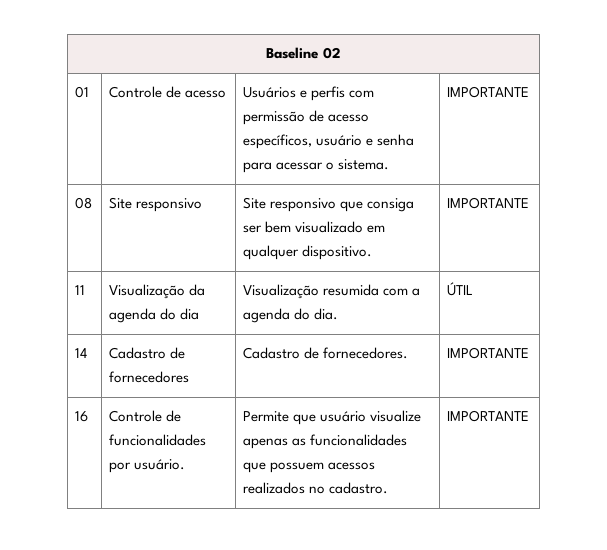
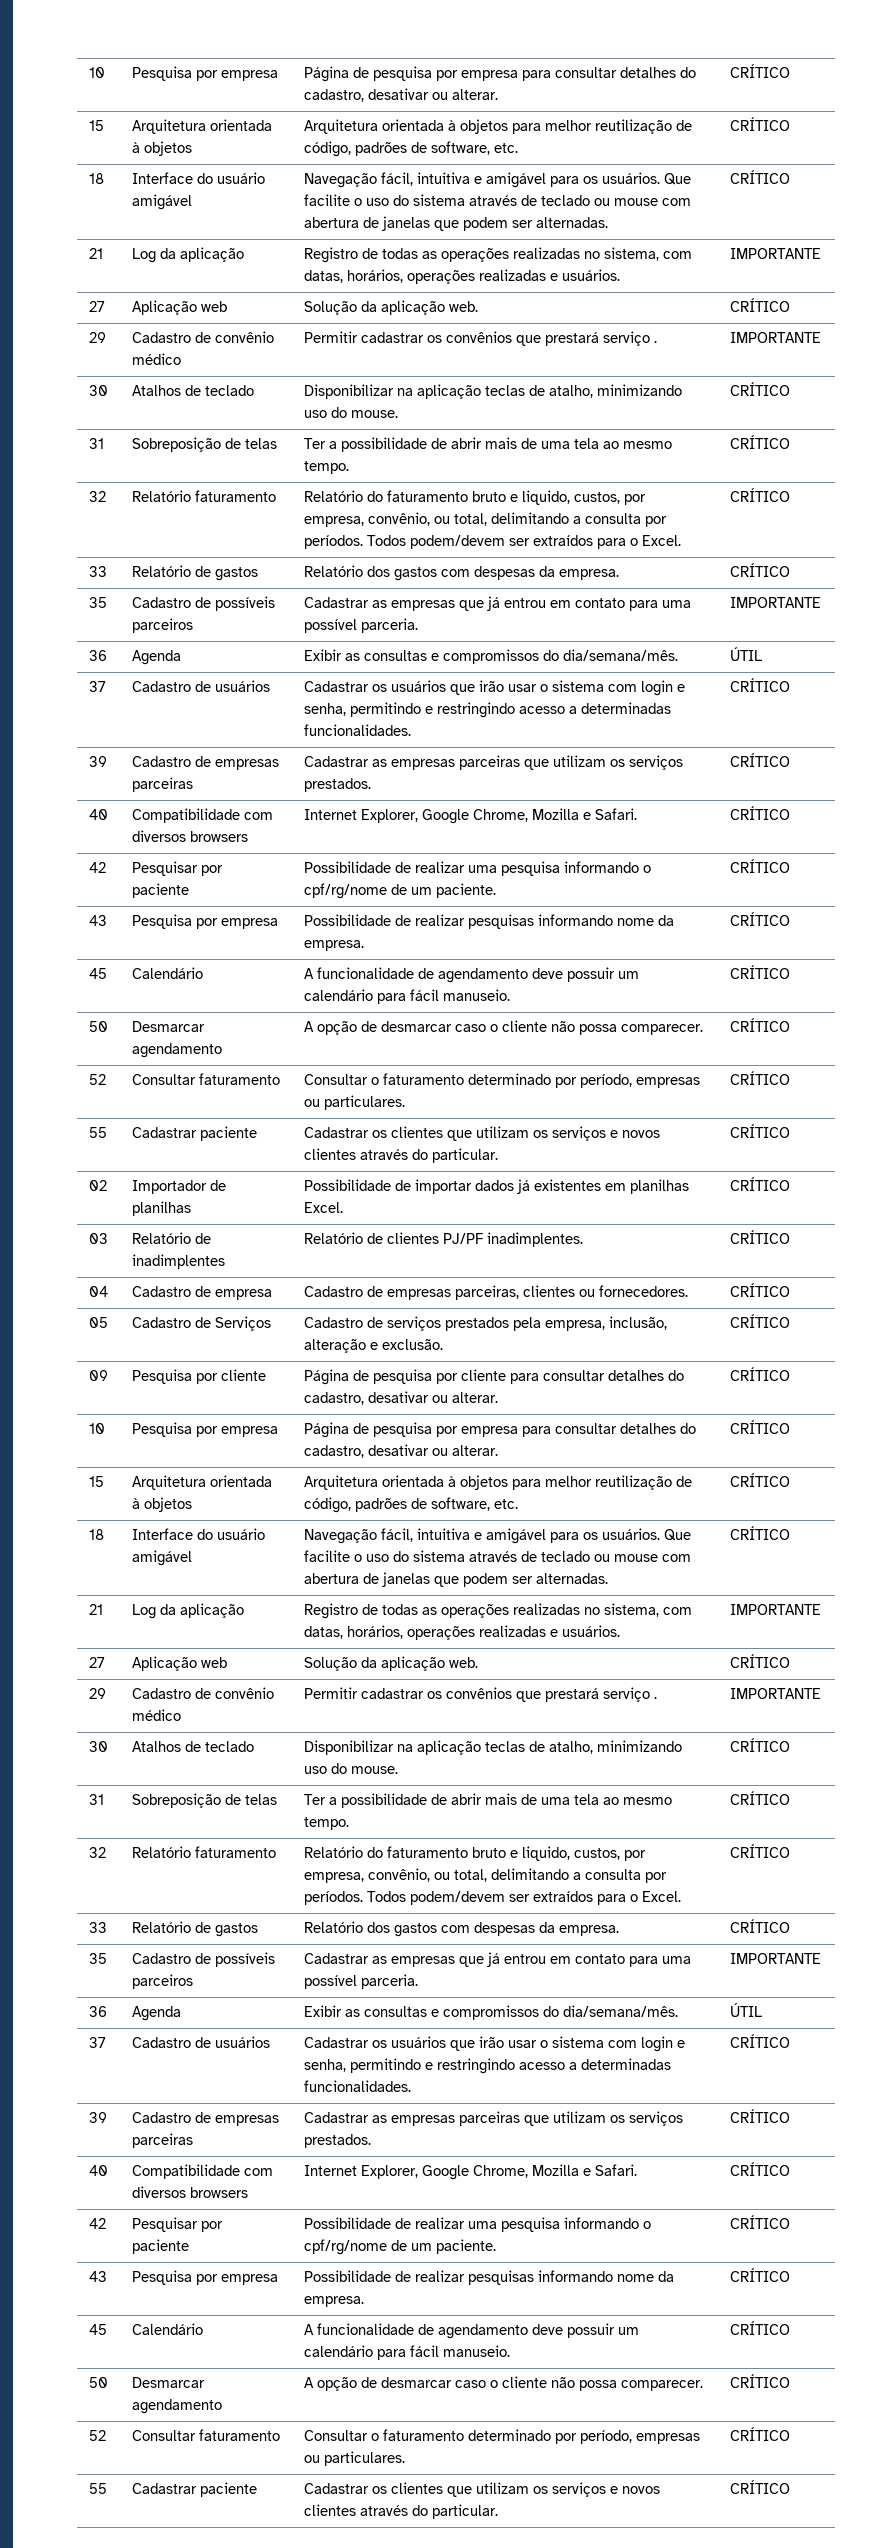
[266,47,341,59] [75,86,90,98] [109,86,227,98] [243,86,375,101] [243,110,370,125] [243,134,415,149] [243,159,390,173] [447,86,530,98] [75,197,93,209] [109,197,203,212] [243,197,415,212] [243,221,386,233] [243,245,373,260] [447,197,530,209] [75,285,86,295] [109,284,206,299] [109,308,200,323] [243,284,421,299] [243,308,339,323] [447,282,474,296] [75,348,88,358] [109,347,186,359] [109,371,190,383] [243,347,409,359] [447,347,530,359] [75,411,89,422] [109,410,182,422] [109,434,207,446] [109,459,186,473] [243,410,422,425] [243,434,408,449] [243,462,376,473] [243,482,389,494] [447,410,530,422] Baseline 02 // 01 | Controle de acesso | Usuários e perfis com permissão de acesso específicos, usuário e senha para acessar o sistema. | IMPORTANTE // 08 | Site responsivo | Site responsivo que consiga ser bem visualizado em qualquer dispositivo. | IMPORTANTE // 11 | Visualização da agenda do dia | Visualização resumida com a agenda do dia. | ÚTIL // 14 | Cadastro de fornecedores | Cadastro de fornecedores. | IMPORTANTE // 16 | Controle de funcionalidades por usuário. | Permite que usuário visualize apenas as funcionalidades que possuem acessos realizados no cadastro. | IMPORTANTE -> [88,67,105,78] [131,66,278,81] [303,66,696,82] [303,88,498,102] [729,64,790,78] [88,120,104,131] [131,119,272,134] [131,141,192,156] [303,119,692,134] [303,141,518,157] [729,117,790,131] [88,173,104,184] [131,172,265,184] [131,194,192,210] [303,172,691,188] [303,194,691,206] [303,216,608,231] [729,170,790,184] [88,248,103,259] [131,247,244,263] [303,247,692,263] [303,269,620,284] [729,248,821,259] [88,301,105,312] [131,300,227,315] [303,300,478,315] [729,298,790,312] [88,332,106,343] [131,331,274,343] [131,353,181,365] [303,331,657,346] [729,332,821,343] [88,385,108,396] [131,385,254,396] [303,384,682,399] [303,407,398,418] [729,382,790,396] [88,438,104,449] [131,437,277,452] [303,437,672,452] [303,461,349,474] [729,435,790,449] [88,491,106,502] [131,490,276,502] [303,490,646,505] [303,512,667,527] [303,535,681,549] [729,488,790,502] [88,566,107,577] [131,565,258,581] [303,565,619,581] [729,563,790,577] [88,597,107,608] [131,596,275,611] [131,618,193,633] [303,596,691,611] [303,618,418,633] [729,597,821,608] [88,650,107,661] [131,650,181,665] [303,649,678,664] [729,647,762,661] [88,681,106,692] [131,680,270,692] [303,680,685,696] [303,702,671,718] [303,724,411,736] [729,678,790,692] [88,756,107,767] [131,756,279,770] [131,777,193,792] [303,755,683,770] [303,778,371,792] [729,753,790,767] [88,809,108,820] [131,808,273,823] [131,830,248,842] [303,808,637,824] [729,806,790,820] [88,862,106,873] [131,861,223,876] [131,883,189,898] [303,861,651,876] [303,883,496,899] [729,859,790,873] [88,915,107,926] [131,914,278,929] [303,914,674,929] [303,940,364,951] [729,912,790,926] [88,968,107,979] [131,967,203,979] [303,967,639,983] [303,989,510,1004] [729,965,790,979] [88,1021,108,1032] [131,1021,205,1032] [131,1043,222,1058] [303,1020,703,1035] [729,1018,790,1032] [88,1074,106,1085] [131,1073,280,1085] [303,1073,700,1088] [303,1095,405,1110] [729,1071,790,1085] [88,1127,107,1138] [131,1126,257,1141] [303,1126,660,1141] [303,1148,498,1163] [729,1124,790,1138] [88,1180,107,1191] [131,1180,226,1194] [131,1201,191,1216] [303,1179,689,1194] [303,1202,343,1213] [729,1177,790,1191] [88,1233,108,1244] [131,1232,211,1244] [131,1254,225,1269] [303,1232,583,1247] [729,1230,790,1244] [88,1286,108,1297] [131,1286,272,1300] [303,1285,688,1300] [729,1283,790,1297] [88,1317,108,1328] [131,1316,271,1331] [303,1316,667,1331] [303,1339,443,1353] [729,1314,790,1328] [88,1370,108,1381] [131,1369,266,1384] [303,1369,684,1385] [303,1391,498,1405] [729,1367,790,1381] [88,1423,105,1434] [131,1422,278,1437] [303,1422,696,1438] [303,1444,498,1458] [729,1420,790,1434] [88,1476,104,1487] [131,1475,272,1490] [131,1497,192,1512] [303,1475,692,1490] [303,1497,518,1513] [729,1473,790,1487] [88,1529,104,1540] [131,1528,265,1540] [131,1550,192,1566] [303,1528,691,1544] [303,1550,691,1562] [303,1572,608,1587] [729,1526,790,1540] [88,1604,103,1615] [131,1603,244,1619] [303,1603,692,1619] [303,1625,620,1640] [729,1604,821,1615] [88,1657,105,1668] [131,1656,227,1671] [303,1656,478,1671] [729,1654,790,1668] [88,1688,106,1699] [131,1687,274,1699] [131,1709,181,1721] [303,1687,657,1702] [729,1688,821,1699] [88,1741,108,1752] [131,1741,254,1752] [303,1740,682,1755] [303,1763,398,1774] [729,1738,790,1752] [88,1794,104,1805] [131,1793,277,1808] [303,1793,672,1808] [303,1817,349,1830] [729,1791,790,1805] [88,1847,106,1858] [131,1846,276,1858] [303,1846,646,1861] [303,1868,667,1883] [303,1891,681,1905] [729,1844,790,1858] [88,1922,107,1933] [131,1921,258,1937] [303,1921,619,1937] [729,1919,790,1933] [88,1953,107,1964] [131,1952,275,1967] [131,1974,193,1989] [303,1952,691,1967] [303,1974,418,1989] [729,1953,821,1964] [88,2006,107,2017] [131,2006,181,2021] [303,2005,678,2020] [729,2003,762,2017] [88,2037,106,2048] [131,2036,270,2048] [303,2036,685,2052] [303,2058,671,2074] [303,2080,411,2092] [729,2034,790,2048] [88,2112,107,2123] [131,2112,279,2126] [131,2133,193,2148] [303,2111,683,2126] [303,2134,371,2148] [729,2109,790,2123] [88,2165,108,2176] [131,2164,273,2179] [131,2186,248,2198] [303,2164,637,2180] [729,2162,790,2176] [88,2218,106,2229] [131,2217,223,2232] [131,2239,189,2254] [303,2217,651,2232] [303,2239,496,2255] [729,2215,790,2229] [88,2271,107,2282] [131,2270,278,2285] [303,2270,674,2285] [303,2296,364,2307] [729,2268,790,2282] [88,2324,107,2335] [131,2323,203,2335] [303,2323,639,2339] [303,2345,510,2360] [729,2321,790,2335] [88,2377,108,2388] [131,2377,205,2388] [131,2399,222,2414] [303,2376,703,2391] [729,2374,790,2388] [88,2430,106,2441] [131,2429,280,2441] [303,2429,700,2444] [303,2451,405,2466] [729,2427,790,2441] [88,2483,107,2494] [131,2482,257,2497] [303,2482,660,2497] [303,2504,498,2519] [729,2480,790,2494] 10 | Pesquisa por empresa | Página de pesquisa por empresa para consultar detalhes do cadastro, desativar ou alterar. | CRÍTICO // 15 | Arquitetura orientada à objetos | Arquitetura orientada à objetos para melhor reutilização de código, padrões de software, etc. | CRÍTICO // 18 | Interface do usuário amigável | Navegação fácil, intuitiva e amigável para os usuários. Que facilite o uso do sistema através de teclado ou mouse com abertura de janelas que podem ser alternadas. | CRÍTICO // 21 | Log da aplicação | Registro de todas as operações realizadas no sistema, com datas, horários, operações realizadas e usuários. | IMPORTANTE // 27 | Aplicação web | Solução da aplicação web. | CRÍTICO // 29 | Cadastro de convênio médico | Permitir cadastrar os convênios que prestará serviço . | IMPORTANTE // 30 | Atalhos de teclado | Disponibilizar na aplicação teclas de atalho, minimizando uso do mouse. | CRÍTICO // 31 | Sobreposição de telas | Ter a possibilidade de abrir mais de uma tela ao mesmo tempo. | CRÍTICO // 32 | Relatório faturamento | Relatório do faturamento bruto e liquido, custos, por empresa, convênio, ou total, delimitando a consulta por períodos. Todos podem/devem ser extraídos para o Excel. | CRÍTICO // 33 | Relatório de gastos | Relatório dos gastos com despesas da empresa. | CRÍTICO // 35 | Cadastro de possíveis parceiros | Cadastrar as empresas que já entrou em contato para uma possível parceria. | IMPORTANTE // 36 | Agenda | Exibir as consultas e compromissos do dia/semana/mês. | ÚTIL // 37 | Cadastro de usuários | Cadastrar os usuários que irão usar o sistema com login e senha, permitindo e restringindo acesso a determinadas funcionalidades. | CRÍTICO // 39 | Cadastro de empresas parceiras | Cadastrar as empresas parceiras que utilizam os serviços prestados. | CRÍTICO // 40 | Compatibilidade com diversos browsers | Internet Explorer, Google Chrome, Mozilla e Safari. | CRÍTICO // 42 | Pesquisar por paciente | Possibilidade de realizar uma pesquisa informando o cpf/rg/nome de um paciente. | CRÍTICO // 43 | Pesquisa por empresa | Possibilidade de realizar pesquisas informando nome da empresa. | CRÍTICO // 45 | Calendário | A funcionalidade de agendamento deve possuir um calendário para fácil manuseio. | CRÍTICO // 50 | Desmarcar agendamento | A opção de desmarcar caso o cliente não possa comparecer. | CRÍTICO // 52 | Consultar faturamento | Consultar o faturamento determinado por período, empresas ou particulares. | CRÍTICO // 55 | Cadastrar paciente | Cadastrar os clientes que utilizam os serviços e novos clientes através do particular. | CRÍTICO // 02 | Importador de planilhas | Possibilidade de importar dados já existentes em planilhas Excel. | CRÍTICO // 03 | Relatório de inadimplentes | Relatório de clientes PJ/PF inadimplentes. | CRÍTICO // 04 | Cadastro de empresa | Cadastro de empresas parceiras, clientes ou fornecedores. | CRÍTICO // 05 | Cadastro de Serviços | Cadastro de serviços prestados pela empresa, inclusão, alteração e exclusão. | CRÍTICO // 09 | Pesquisa por cliente | Página de pesquisa por cliente para consultar detalhes do cadastro, desativar ou alterar. | CRÍTICO // 10 | Pesquisa por empresa | Página de pesquisa por empresa para consultar detalhes do cadastro, desativar ou alterar. | CRÍTICO // 15 | Arquitetura orientada à objetos | Arquitetura orientada à objetos para melhor reutilização de código, padrões de software, etc. | CRÍTICO // 18 | Interface do usuário amigável | Navegação fácil, intuitiva e amigável para os usuários. Que facilite o uso do sistema através de teclado ou mouse com abertura de janelas que podem ser alternadas. | CRÍTICO // 21 | Log da aplicação | Registro de todas as operações realizadas no sistema, com datas, horários, operações realizadas e usuários. | IMPORTANTE // 27 | Aplicação web | Solução da aplicação web. | CRÍTICO // 29 | Cadastro de convênio médico | Permitir cadastrar os convênios que prestará serviço . | IMPORTANTE // 30 | Atalhos de teclado | Disponibilizar na aplicação teclas de atalho, minimizando uso do mouse. | CRÍTICO // 31 | Sobreposição de telas | Ter a possibilidade de abrir mais de uma tela ao mesmo tempo. | CRÍTICO // 32 | Relatório faturamento | Relatório do faturamento bruto e liquido, custos, por empresa, convênio, ou total, delimitando a consulta por períodos. Todos podem/devem ser extraídos para o Excel. | CRÍTICO // 33 | Relatório de gastos | Relatório dos gastos com despesas da empresa. | CRÍTICO // 35 | Cadastro de possíveis parceiros | Cadastrar as empresas que já entrou em contato para uma possível parceria. | IMPORTANTE // 36 | Agenda | Exibir as consultas e compromissos do dia/semana/mês. | ÚTIL // 37 | Cadastro de usuários | Cadastrar os usuários que irão usar o sistema com login e senha, permitindo e restringindo acesso a determinadas funcionalidades. | CRÍTICO // 39 | Cadastro de empresas parceiras | Cadastrar as empresas parceiras que utilizam os serviços prestados. | CRÍTICO // 40 | Compatibilidade com diversos browsers | Internet Explorer, Google Chrome, Mozilla e Safari. | CRÍTICO // 42 | Pesquisar por paciente | Possibilidade de realizar uma pesquisa informando o cpf/rg/nome de um paciente. | CRÍTICO // 43 | Pesquisa por empresa | Possibilidade de realizar pesquisas informando nome da empresa. | CRÍTICO // 45 | Calendário | A funcionalidade de agendamento deve possuir um calendário para fácil manuseio. | CRÍTICO // 50 | Desmarcar agendamento | A opção de desmarcar caso o cliente não possa comparecer. | CRÍTICO // 52 | Consultar faturamento | Consultar o faturamento determinado por período, empresas ou particulares. | CRÍTICO // 55 | Cadastrar paciente | Cadastrar os clientes que utilizam os serviços e novos clientes através do particular. | CRÍTICO

